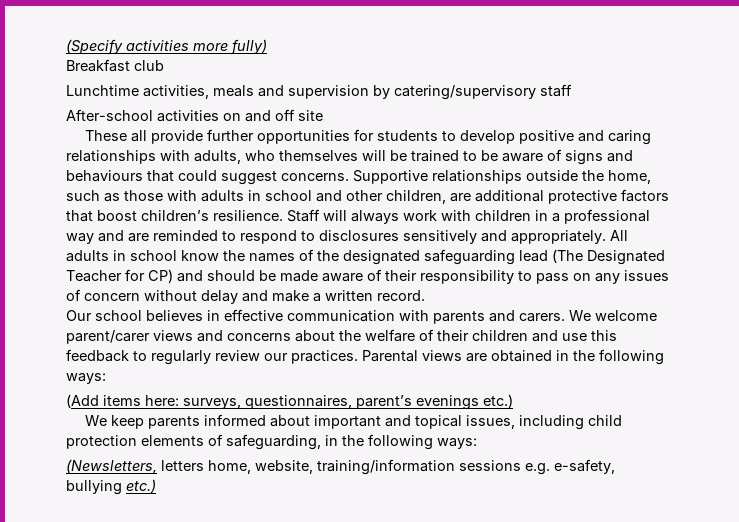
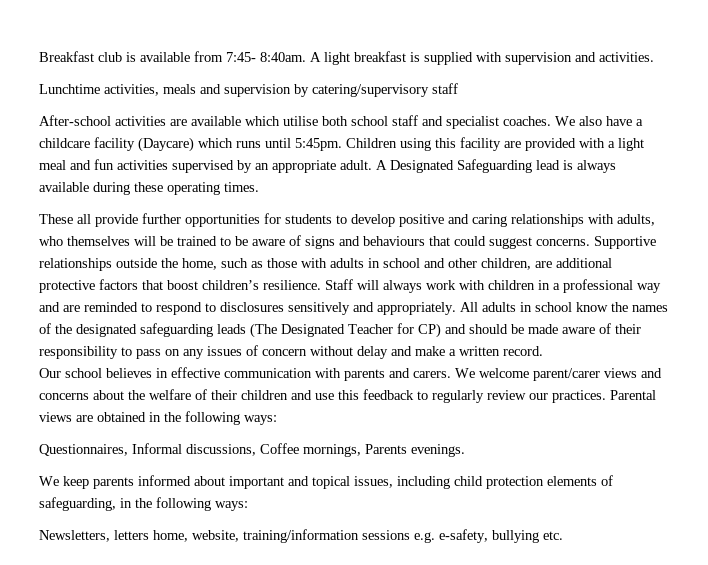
[66,39,267,55] [66,59,164,72] (Specify activities more fully) // Breakfast club -> [39,51,654,65] Breakfast club is available from 7:45- 8:40am. A light breakfast is supplied with supervision and activities.
[223,109,323,122] on and off site -> [170,115,643,129] [39,137,644,152] [39,159,616,173] [39,182,259,195] are available which utilise both school staff and specialist coaches. We also have a childcare facility (Daycare) which runs until 5:45pm. Children using this facility are provided with a light meal and fun activities supervised by an appropriate adult. A Designated Safeguarding lead is always available during these operating times.
[519,250,548,262] lead -> [217,324,246,334] leads
[66,394,513,410] (Add items here: surveys, questionnaires, parent’s evenings etc.) -> [39,443,465,457] Questionnaires, Informal discussions, Coffee mornings, Parents evenings.
[66,459,157,474] (Newsletters, -> [39,530,110,542] Newsletters,
[126,479,156,493] etc.) -> [543,531,563,540] etc.

